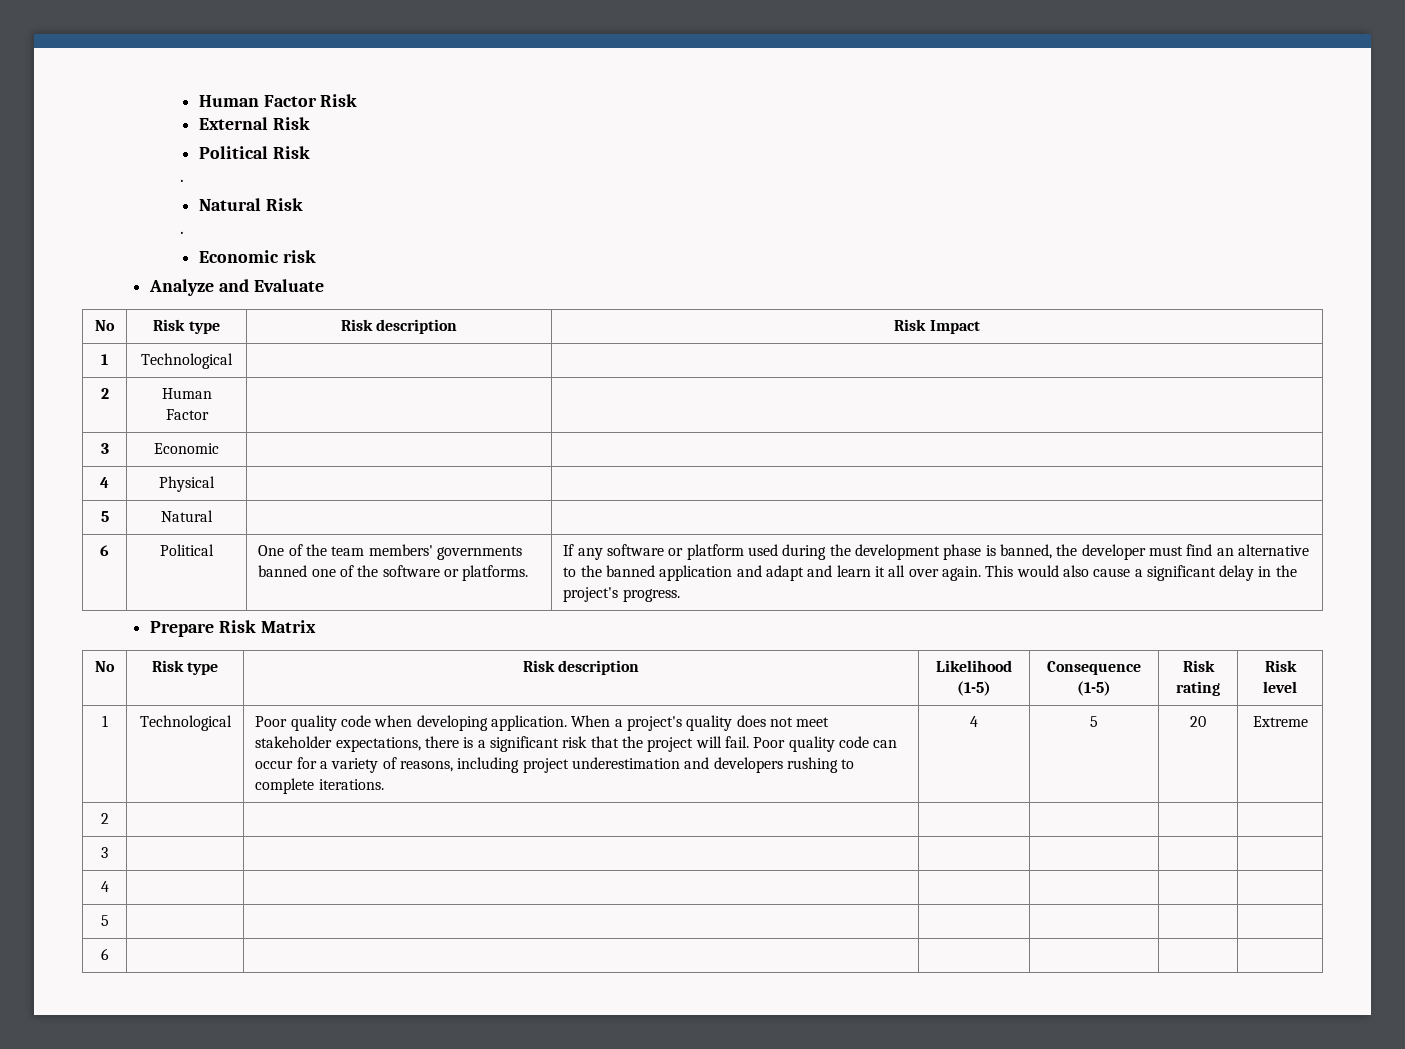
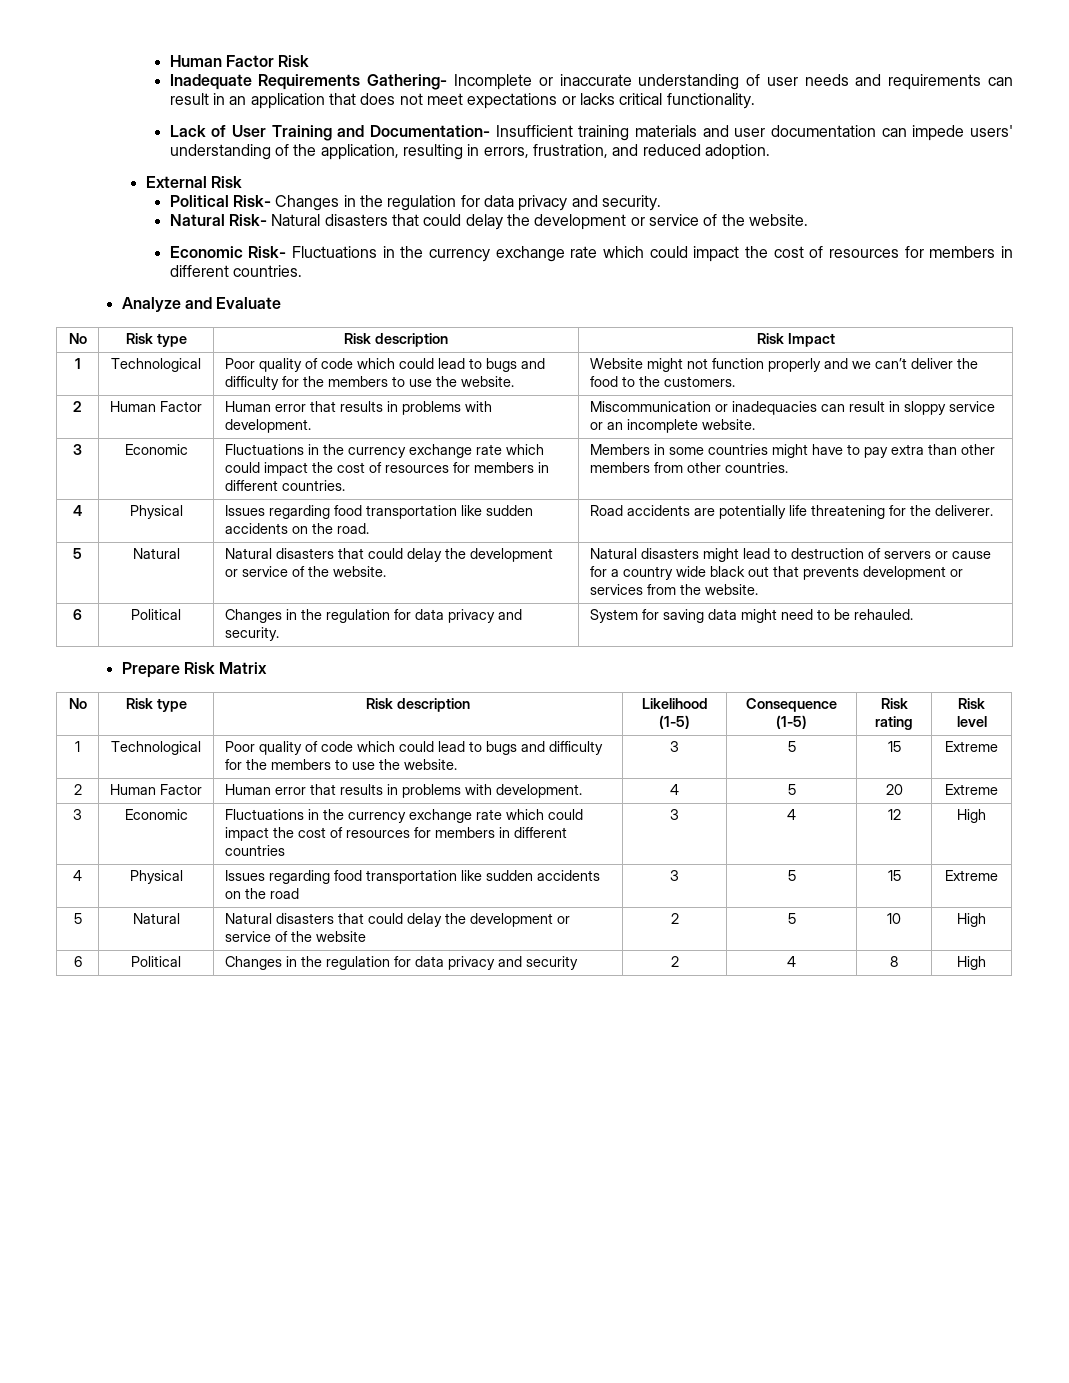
[198,117,310,130] [198,146,310,159] [179,179,184,182] [198,198,303,211] [179,231,184,234] [198,250,316,263] External Risk // Political Risk // . // Natural Risk // . // Economic risk -> [169,74,1013,90] [169,93,755,109] [169,125,1013,141] [169,144,770,160] [145,176,242,188] [169,195,661,211] [169,214,808,230] [169,246,1014,262] [169,265,302,277] Inadequate Requirements Gathering- Incomplete or inaccurate understanding of user needs and requirements can result in an application that does not meet expectations or lacks critical functionality. // Lack of User Training and Documentation- Insufficient training materials and user documentation can impede users' understanding of the application, resulting in errors, frustration, and reduced adoption. // External Risk // Political Risk- Changes in the regulation for data privacy and security. // Natural Risk- Natural disasters that could delay the development or service of the website. // Economic Risk- Fluctuations in the currency exchange rate which could impact the cost of resources for members in different countries.
[100,388,109,399] [161,388,212,399] [165,409,209,420] [100,443,109,454] [154,443,219,454] [100,477,109,488] [159,476,215,492] [100,511,109,522] [161,510,213,522] [100,545,109,556] [160,544,214,556] [258,544,522,560] [258,565,529,581] [563,544,1309,560] [563,565,1297,581] [563,587,680,602] | // 2 | Human Factor | | // 3 | Economic | | // 4 | Physical | | // 5 | Natural | | // 6 | Political | One of the team members' governments banned one of the software or platforms. | If any software or platform used during the development phase is banned, the developer must find an alternative to the banned application and adapt and learn it all over again. This would also cause a significant delay in the project's progress. -> [224,358,545,372] [224,376,514,390] [589,358,978,372] [589,376,735,387] [73,401,82,412] [110,401,202,412] [224,401,492,415] [224,419,311,433] [589,401,995,415] [589,419,755,433] [73,444,82,455] [124,444,188,455] [224,444,544,458] [224,462,549,476] [224,480,345,491] [589,444,995,458] [589,462,788,473] [73,505,82,516] [129,505,183,519] [224,505,533,519] [224,523,369,534] [589,505,993,519] [73,548,82,559] [132,548,180,559] [224,548,553,562] [224,566,386,577] [589,548,991,562] [589,566,963,580] [589,584,758,595] [73,609,82,620] [131,609,181,620] [224,609,522,623] [224,627,279,641] [589,609,913,623] Poor quality of code which could lead to bugs and difficulty for the members to use the website. | Website might not function properly and we can’t deliver the food to the customers. // 2 | Human Factor | Human error that results in problems with development. | Miscommunication or inadequacies can result in sloppy service or an incomplete website. // 3 | Economic | Fluctuations in the currency exchange rate which could impact the cost of resources for members in different countries. | Members in some countries might have to pay extra than other members from other countries. // 4 | Physical | Issues regarding food transportation like sudden accidents on the road. | Road accidents are potentially life threatening for the deliverer. // 5 | Natural | Natural disasters that could delay the development or service of the website. | Natural disasters might lead to destruction of servers or cause for a country wide black out that prevents development or services from the website. // 6 | Political | Changes in the regulation for data privacy and security. | System for saving data might need to be rehauled.
[341,715,830,731] [255,736,898,752] [255,757,855,773] [255,778,384,794] code when developing application. When a project's quality does not meet stakeholder expectations, there is a significant risk that the project will fail. Poor quality code can occur for a variety of reasons, including project underestimation and developers rushing to complete iterations. -> [304,741,603,755] [224,759,457,770] [670,741,679,752] [787,741,796,752] [887,741,901,752] [945,741,998,752] [73,784,82,795] [110,784,202,795] [224,784,582,798] of code which could lead to bugs and difficulty for the members to use the website. | 3 | 5 | 15 | Extreme // 2 | Human Factor | Human error that results in problems with development.
[100,813,109,824] [101,847,108,858] [100,881,109,892] [100,915,109,926] [100,948,109,960] // 2 | | | | | | // 3 | | | | | | // 4 | | | | | | // 5 | | | | | | // 6 | | | | | | -> [73,809,82,820] [124,809,188,820] [224,809,583,823] [224,827,567,841] [224,845,285,856] [670,809,679,820] [787,809,796,820] [887,809,901,820] [957,809,986,823] [73,870,82,881] [129,870,183,884] [224,870,600,884] [224,888,299,899] [670,870,679,881] [787,870,796,881] [887,870,901,881] [945,870,998,881] [73,913,82,924] [132,913,180,924] [224,913,570,927] [224,931,366,942] [670,913,679,924] [787,913,796,924] [887,913,901,924] [957,913,986,927] [73,956,82,967] [131,956,181,967] [224,956,578,970] [670,956,679,967] [787,956,796,967] [890,956,898,967] [957,956,986,970] // 3 | Economic | Fluctuations in the currency exchange rate which could impact the cost of resources for members in different countries | 3 | 4 | 12 | High // 4 | Physical | Issues regarding food transportation like sudden accidents on the road | 3 | 5 | 15 | Extreme // 5 | Natural | Natural disasters that could delay the development or service of the website | 2 | 5 | 10 | High // 6 | Political | Changes in the regulation for data privacy and security | 2 | 4 | 8 | High

